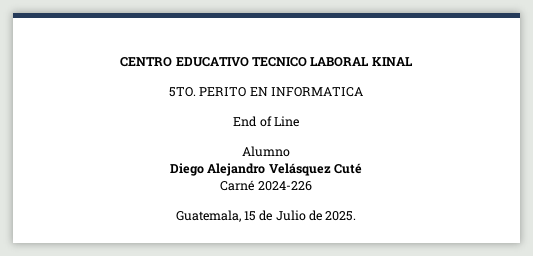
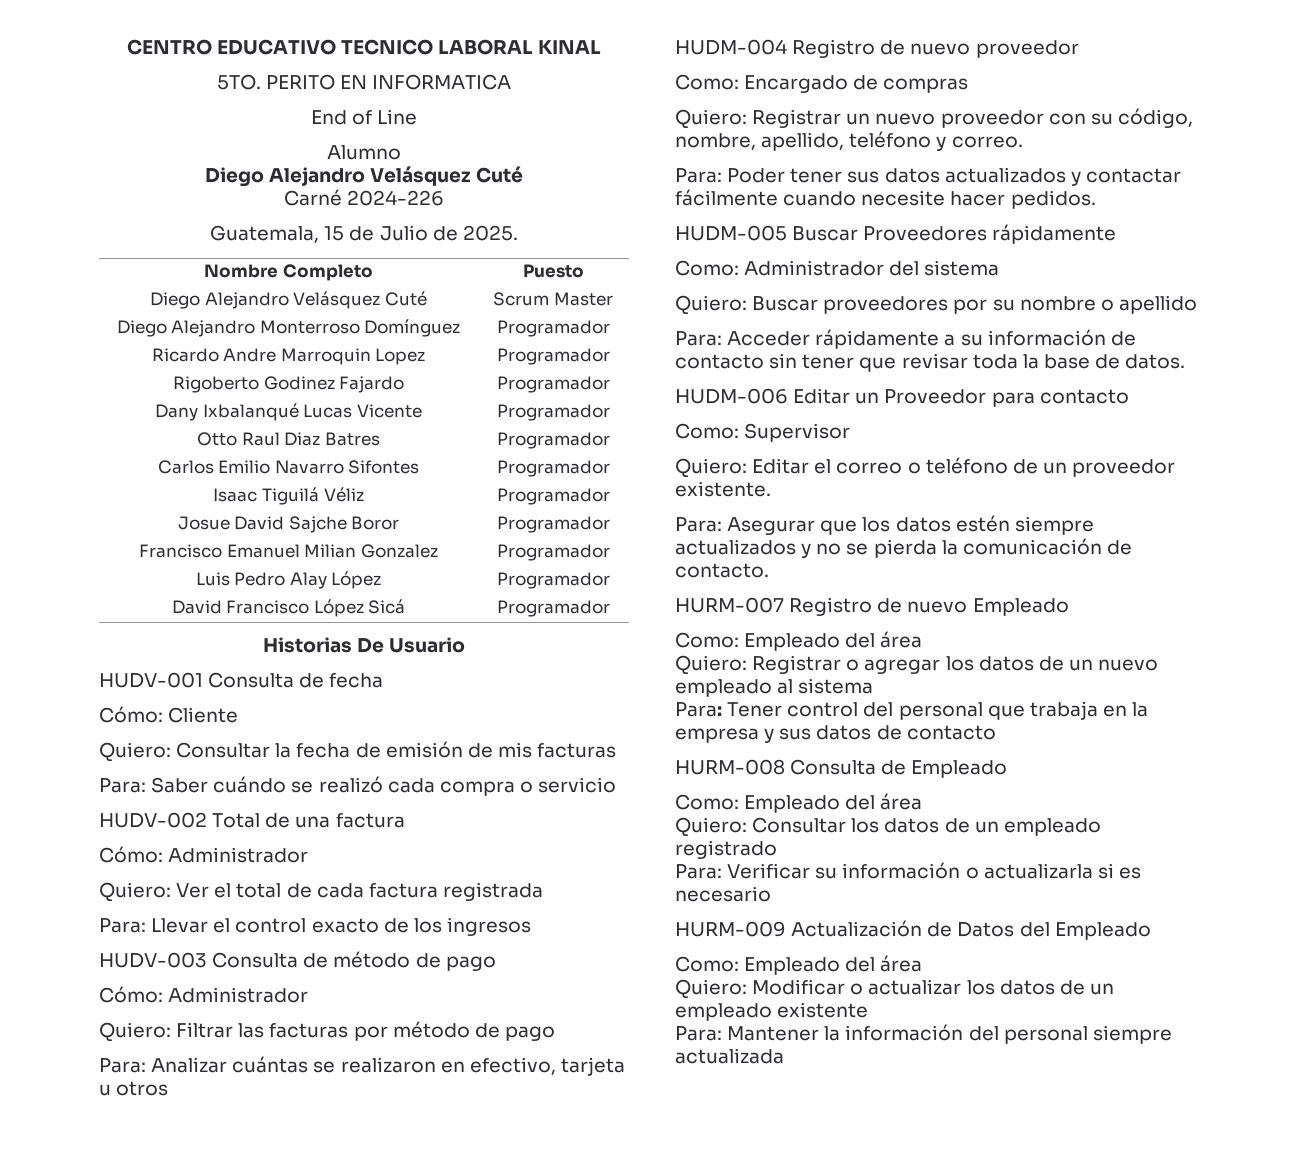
(357, 216) none -> [204,264,373,281] [522,264,584,278] [150,291,427,309] [493,292,613,306] [116,319,461,337] [496,320,610,337] [151,348,426,365] [496,348,610,365] [172,376,405,393] [496,376,610,393] [155,403,422,421] [496,404,610,421] [197,432,380,446] [496,432,610,449] [157,460,420,474] [496,460,610,477] [213,487,364,505] [496,488,610,505] [177,516,400,533] [496,516,610,533] [139,544,438,558] [496,544,610,561] [195,571,382,589] [496,572,610,589] [171,599,406,617] [496,600,610,617] [262,637,466,653] [99,672,384,688] [99,706,239,723] [99,741,617,762] [99,776,617,796] [99,812,405,828] [99,846,309,863] [99,882,543,902] [99,917,531,936] [99,951,496,971] [99,986,309,1003] [99,1021,555,1042] [99,1056,625,1076] [99,1081,169,1096] [675,39,1079,58] [675,74,969,93] [675,108,1193,129] [675,131,1023,151] [675,167,1181,186] [675,189,1096,209] [675,224,1117,244] [675,260,1000,276] [675,295,1197,315] [675,329,1136,349] [675,353,1186,372] [675,388,1129,407] [675,423,851,442] [675,457,1176,478] [675,481,771,497] [675,515,1094,535] [675,538,1132,558] [675,563,769,578] [675,597,1069,616] [675,631,923,651] [675,655,1159,675] [675,678,874,697] [675,701,1149,720] [675,725,996,743] [675,759,1008,778] [675,793,923,813] [675,817,1101,837] [675,840,777,859] [675,862,1141,879] [675,886,771,902] [675,920,1151,940] [675,955,923,975] [675,979,1114,999] [675,1002,869,1021] [675,1024,1172,1044] [675,1048,784,1064] // Nombre Completo | Puesto // Diego Alejandro Velásquez Cuté | Scrum Master // Diego Alejandro Monterroso Domínguez | Programador // Ricardo Andre Marroquin Lopez | Programador // Rigoberto Godinez Fajardo | Programador // Dany Ixbalanqué Lucas Vicente | Programador // Otto Raul Diaz Batres | Programador // Carlos Emilio Navarro Sifontes | Programador // Isaac Tiguilá Véliz | Programador // Josue David Sajche Boror | Programador // Francisco Emanuel Milian Gonzalez | Programador // Luis Pedro Alay López | Programador // David Francisco López Sicá | Programador // Historias De Usuario // HUDV-001 Consulta de fecha // Cómo: Cliente // Quiero: Consultar la fecha de emisión de mis facturas // Para: Saber cuándo se realizó cada compra o servicio // HUDV-002 Total de una factura // Cómo: Administrador // Quiero: Ver el total de cada factura registrada // Para: Llevar el control exacto de los ingresos // HUDV-003 Consulta de método de pago // Cómo: Administrador // Quiero: Filtrar las facturas por método de pago // Para: Analizar cuántas se realizaron en efectivo, tarjeta u otros // HUDM-004 Registro de nuevo proveedor // Como: Encargado de compras // Quiero: Registrar un nuevo proveedor con su código, nombre, apellido, teléfono y correo. // Para: Poder tener sus datos actualizados y contactar fácilmente cuando necesite hacer pedidos. // HUDM-005 Buscar Proveedores rápidamente // Como: Administrador del sistema // Quiero: Buscar proveedores por su nombre o apellido // Para: Acceder rápidamente a su información de contacto sin tener que revisar toda la base de datos. // HUDM-006 Editar un Proveedor para contacto // Como: Supervisor // Quiero: Editar el correo o teléfono de un proveedor existente. // Para: Asegurar que los datos estén siempre actualizados y no se pierda la comunicación de contacto. // HURM-007 Registro de nuevo Empleado // Como: Empleado del área // Quiero: Registrar o agregar los datos de un nuevo empleado al sistema // Para: Tener control del personal que trabaja en la empresa y sus datos de contacto // HURM-008 Consulta de Empleado // Como: Empleado del área // Quiero: Consultar los datos de un empleado registrado // Para: Verificar su información o actualizarla si es necesario // HURM-009 Actualización de Datos del Empleado // Como: Empleado del área // Quiero: Modificar o actualizar los datos de un empleado existente // Para: Mantener la información del personal siempre actualizada

